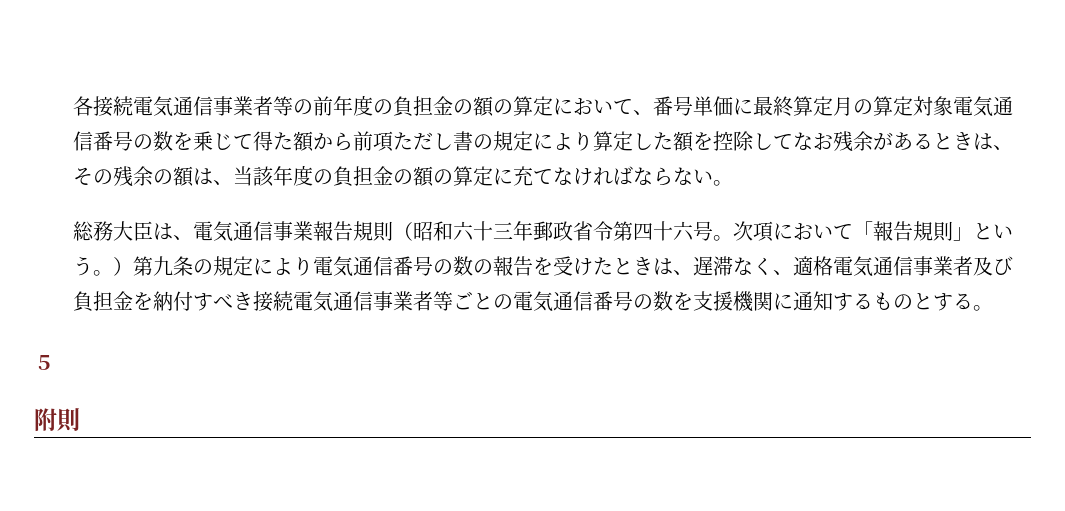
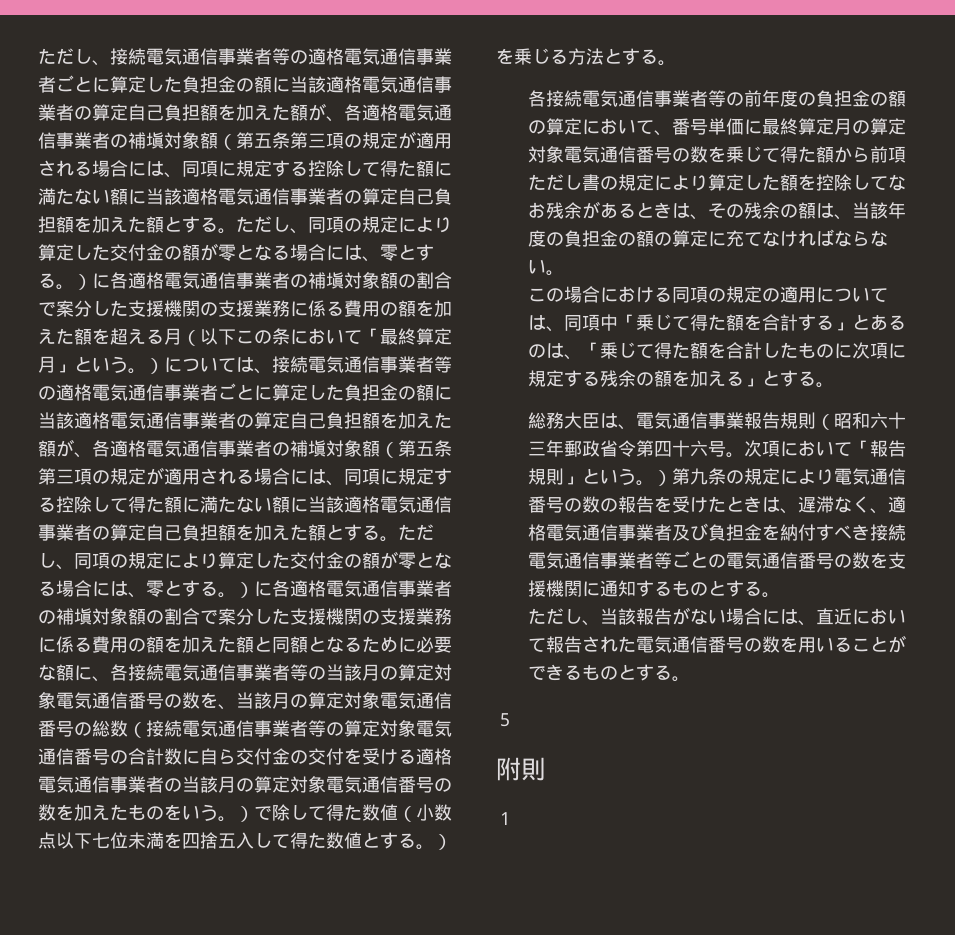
(72, 106) none -> [38,48,452,66] [38,75,452,93] [38,103,452,122] [38,131,452,150] [38,160,452,178] [38,188,452,205] [38,216,452,234] [38,243,434,262] [38,272,452,290] [38,300,452,317] [38,328,452,346] [38,356,452,374] [38,383,452,401] [38,412,452,429] [38,439,452,458] [38,467,452,486] [38,496,452,513] [38,524,434,542] [38,551,452,570] [38,580,452,598] [38,608,452,625] [38,636,452,653] [38,664,452,682] [38,692,452,710] [38,720,452,738] [38,748,452,765] [38,776,452,793] [38,804,452,822] [38,832,452,850] [496,48,676,66] ただし、接続電気通信事業者等の適格電気通信事業者ごとに算定した負担金の額に当該適格電気通信事業者の算定自己負担額を加えた額が、各適格電気通信事業者の補塡対象額（第五条第三項の規定が適用される場合には、同項に規定する控除して得た額に満たない額に当該適格電気通信事業者の算定自己負担額を加えた額とする。ただし、同項の規定により算定した交付金の額が零となる場合には、零とする。）に各適格電気通信事業者の補塡対象額の割合で案分した支援機関の支援業務に係る費用の額を加えた額を超える月（以下この条において「最終算定月」という。）については、接続電気通信事業者等の適格電気通信事業者ごとに算定した負担金の額に当該適格電気通信事業者の算定自己負担額を加えた額が、各適格電気通信事業者の補塡対象額（第五条第三項の規定が適用される場合には、同項に規定する控除して得た額に満たない額に当該適格電気通信事業者の算定自己負担額を加えた額とする。ただし、同項の規定により算定した交付金の額が零となる場合には、零とする。）に各適格電気通信事業者の補塡対象額の割合で案分した支援機関の支援業務に係る費用の額を加えた額と同額となるために必要な額に、各接続電気通信事業者等の当該月の算定対象電気通信番号の数を、当該月の算定対象電気通信番号の総数（接続電気通信事業者等の算定対象電気通信番号の合計数に自ら交付金の交付を受ける適格電気通信事業者の当該月の算定対象電気通信番号の数を加えたものをいう。）で除して得た数値（小数点以下七位未満を四捨五入して得た数値とする。）を乗じる方法とする。 //
(733, 183) none -> [528,286,889,303] [528,314,907,332] [528,342,907,360] [528,370,835,388] // この場合における同項の規定の適用については、同項中「乗じて得た額を合計する」とあるのは、「乗じて得た額を合計したものに次項に規定する残余の額を加える」とする。
(993, 308) none -> [528,607,907,626] [528,635,907,653] [528,664,691,682] // ただし、当該報告がない場合には、直近において報告された電気通信番号の数を用いることができるものとする。
(80, 420) none -> [496,812,514,825] // １

